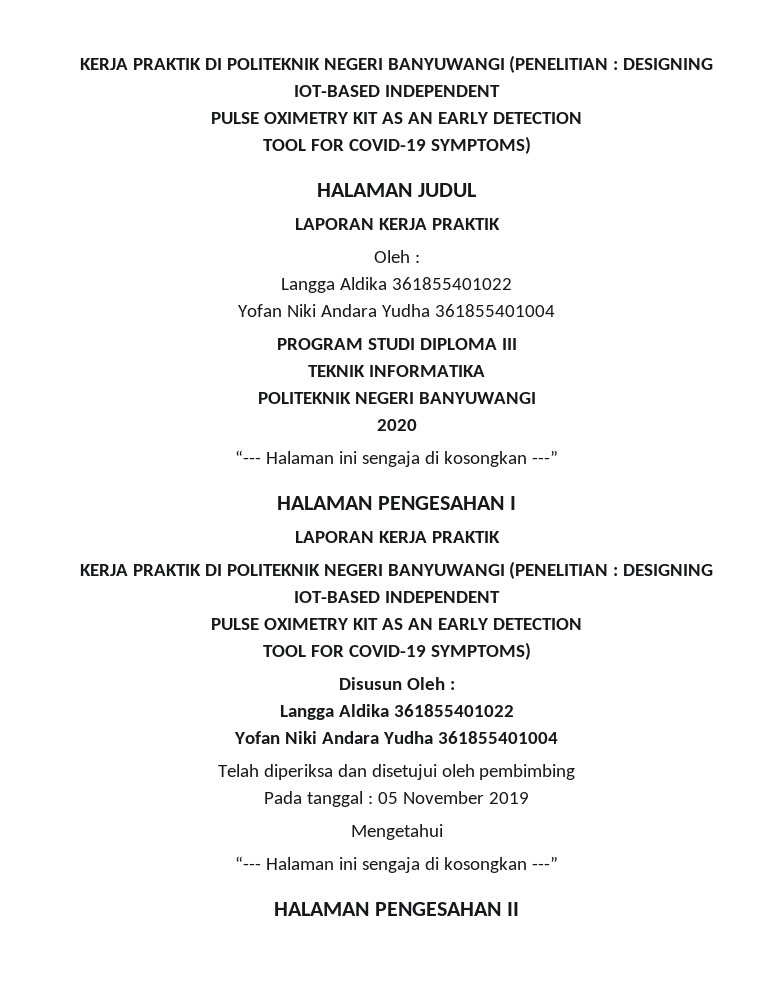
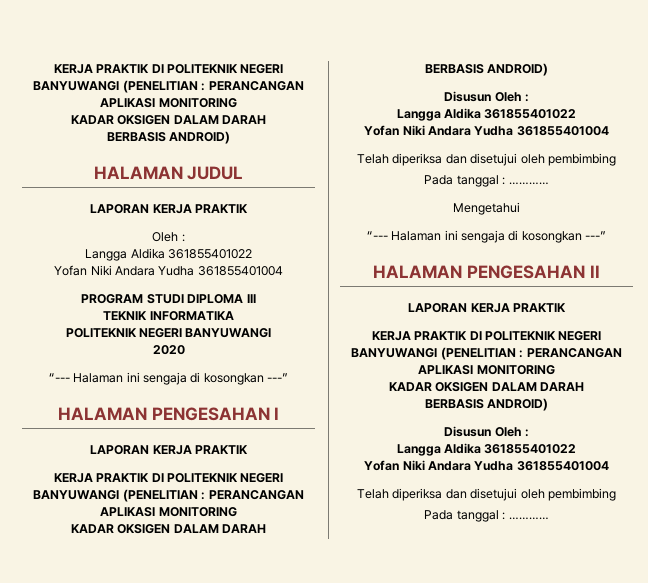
[79,55,714,73] [294,85,500,97] [211,112,582,124] [262,136,531,154] KERJA PRAKTIK DI POLITEKNIK NEGERI BANYUWANGI (PENELITIAN : DESIGNING IOT-BASED INDEPENDENT // PULSE OXIMETRY KIT AS AN EARLY DETECTION // TOOL FOR COVID-19 SYMPTOMS) -> [53,64,284,74] [33,80,304,93] [100,98,237,108] [70,115,267,125] [106,131,231,144] KERJA PRAKTIK DI POLITEKNIK NEGERI BANYUWANGI (PENELITIAN : PERANCANGAN APLIKASI MONITORING // KADAR OKSIGEN DALAM DARAH // BERBASIS ANDROID)
[623,564,714,576] [294,591,500,603] [211,618,582,630] [262,642,531,660] DESIGNING IOT-BASED INDEPENDENT // PULSE OXIMETRY KIT AS AN EARLY DETECTION // TOOL FOR COVID-19 SYMPTOMS) -> [208,490,304,500] [100,507,237,517] [70,524,267,534] [424,63,549,76] PERANCANGAN APLIKASI MONITORING // KADAR OKSIGEN DALAM DARAH // BERBASIS ANDROID)
[377,791,529,804] 05 November 2019 -> [508,182,549,185] …………
(519, 909) none -> [408,303,566,313] [371,331,602,341] [351,347,622,360] [418,365,555,375] [388,382,585,392] [424,398,549,411] [444,426,529,437] [396,443,577,456] [364,460,609,471] [357,488,616,501] [424,510,549,522] // LAPORAN KERJA PRAKTIK // KERJA PRAKTIK DI POLITEKNIK NEGERI BANYUWANGI (PENELITIAN : PERANCANGAN APLIKASI MONITORING // KADAR OKSIGEN DALAM DARAH // BERBASIS ANDROID) // Disusun Oleh : // Langga Aldika 361855401022 // Yofan Niki Andara Yudha 361855401004 // Telah diperiksa dan disetujui oleh pembimbing // Pada tanggal : …………

